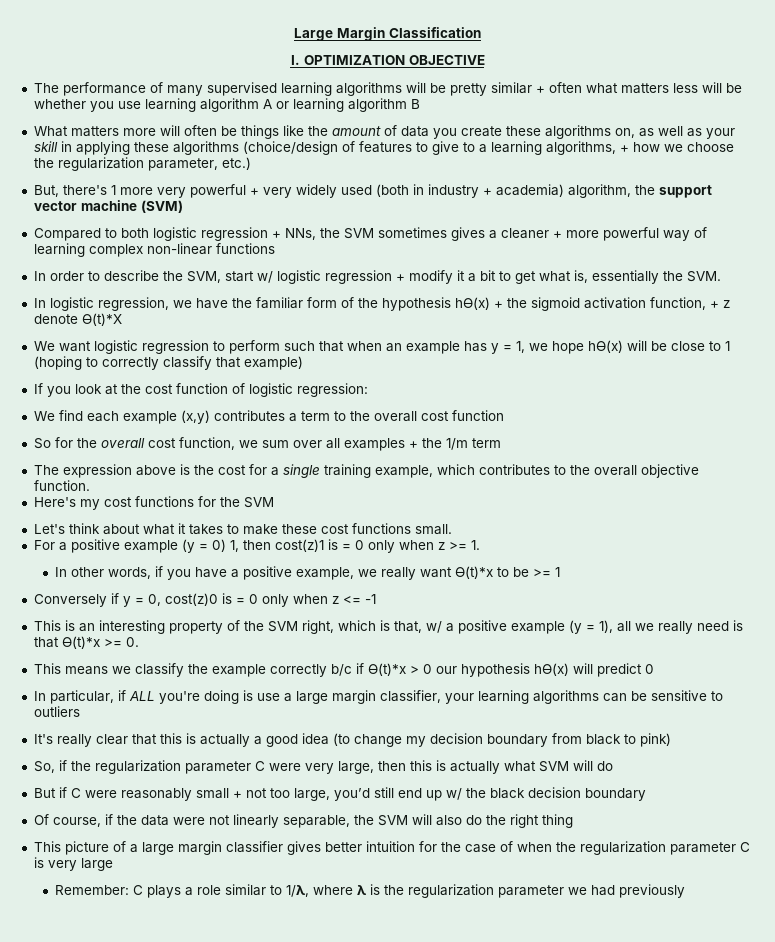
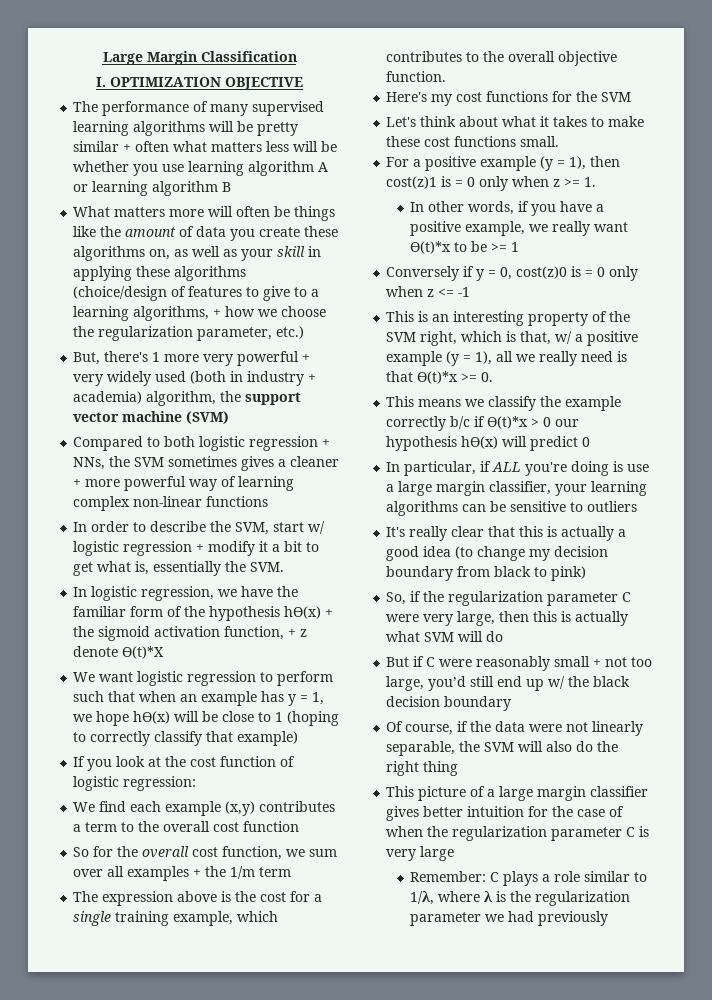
[211,539,239,552] 0) 1, -> [569,156,587,170] 1),

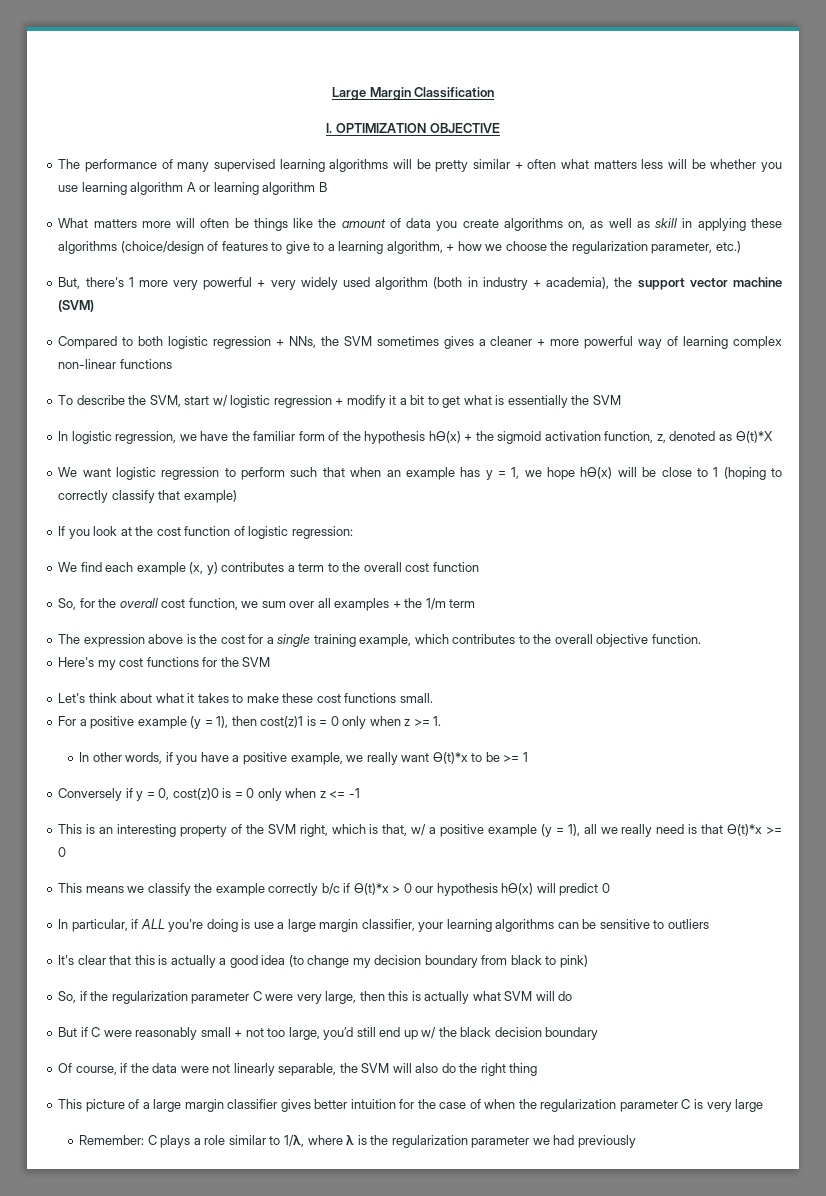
[304,226,339,237] these -> (499, 223) none
[241,249,274,261] your -> (650, 224) none
[133,306,210,321] algorithms, -> [386,241,443,254] algorithm,
(187, 376) none -> [375,277,429,290] algorithm
[73,391,217,406] academia) algorithm, -> [546,277,610,289] academia),
[73,521,147,532] In order to -> [58,395,74,405] To
[135,561,150,575] is, -> [495,395,505,405] is
[250,562,285,572] SVM. -> [592,395,621,405] SVM
[288,629,308,637] [73,646,119,657] + z denote -> [656,431,732,443] z, denoted as
[225,801,256,816] (x,y) -> [189,562,218,575] (x, y)
[73,847,90,857] So -> [58,598,77,610] So,
[481,372,494,382] 0. -> [58,847,67,857] 0
[409,526,448,541] really -> (75, 960) none

